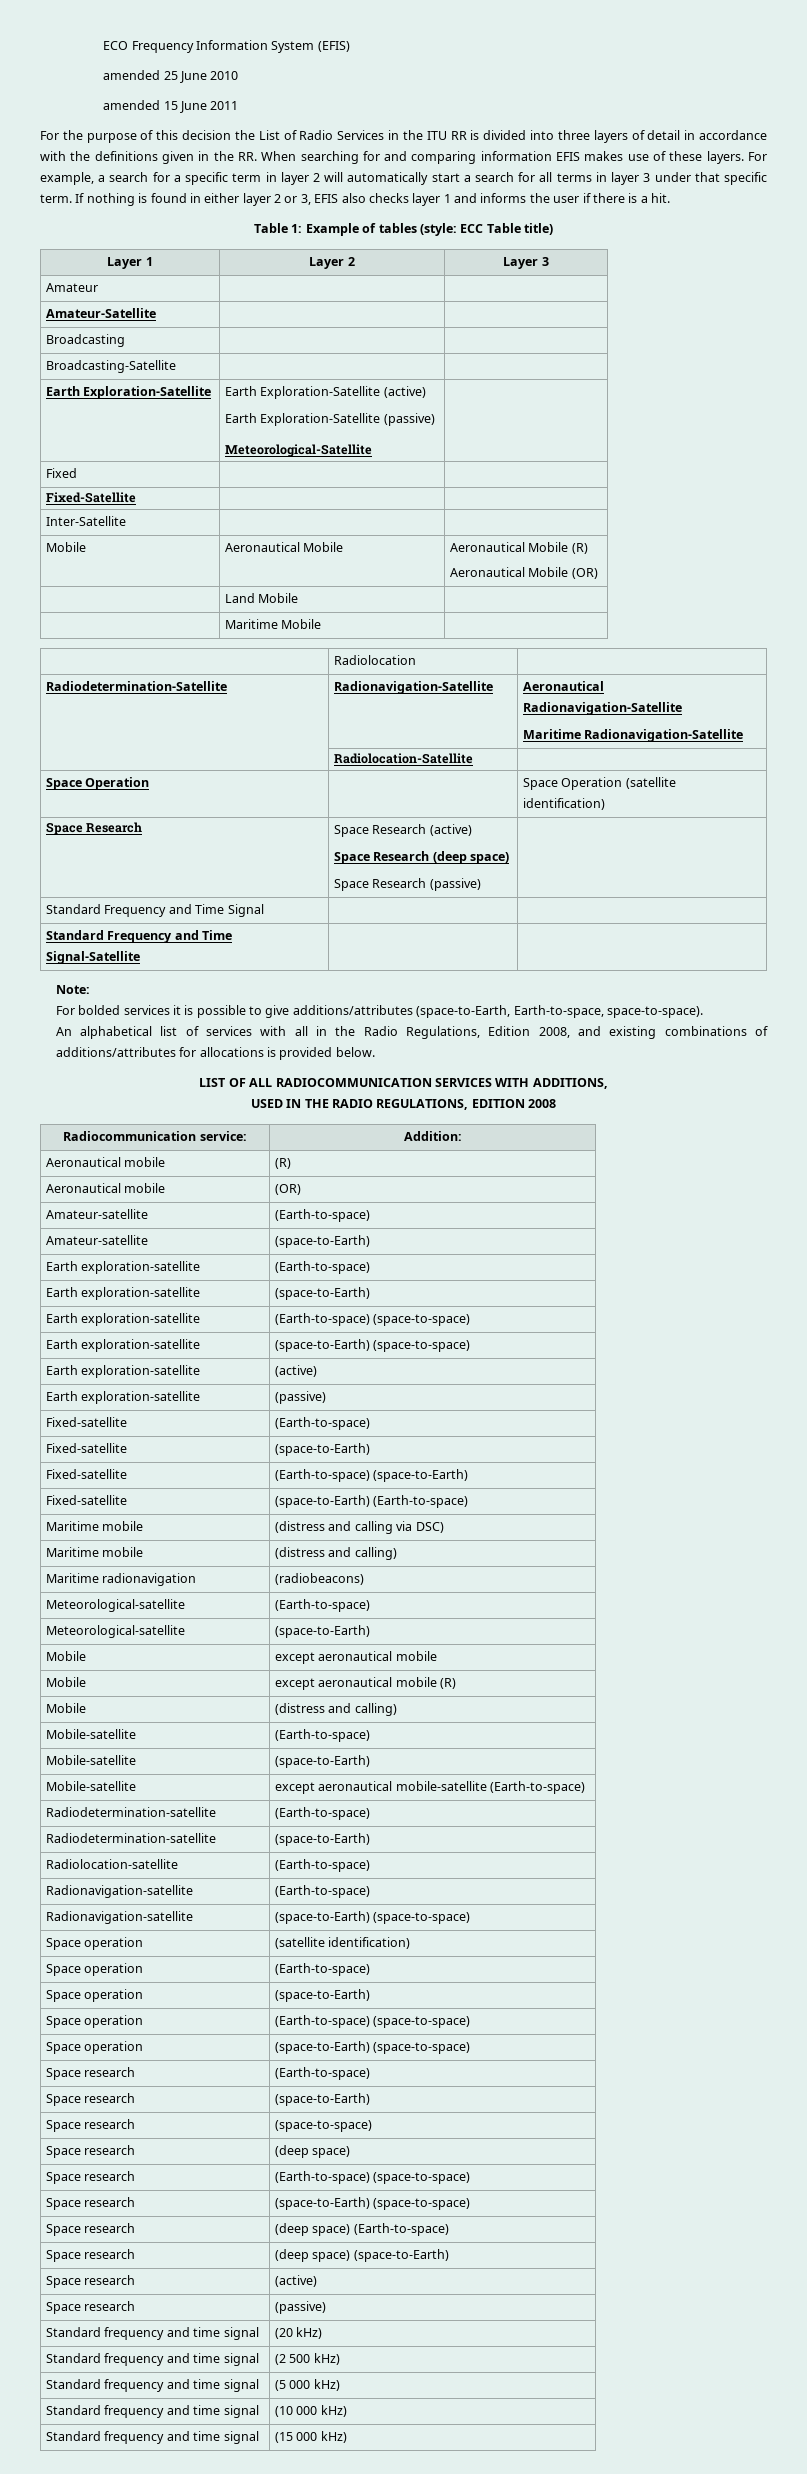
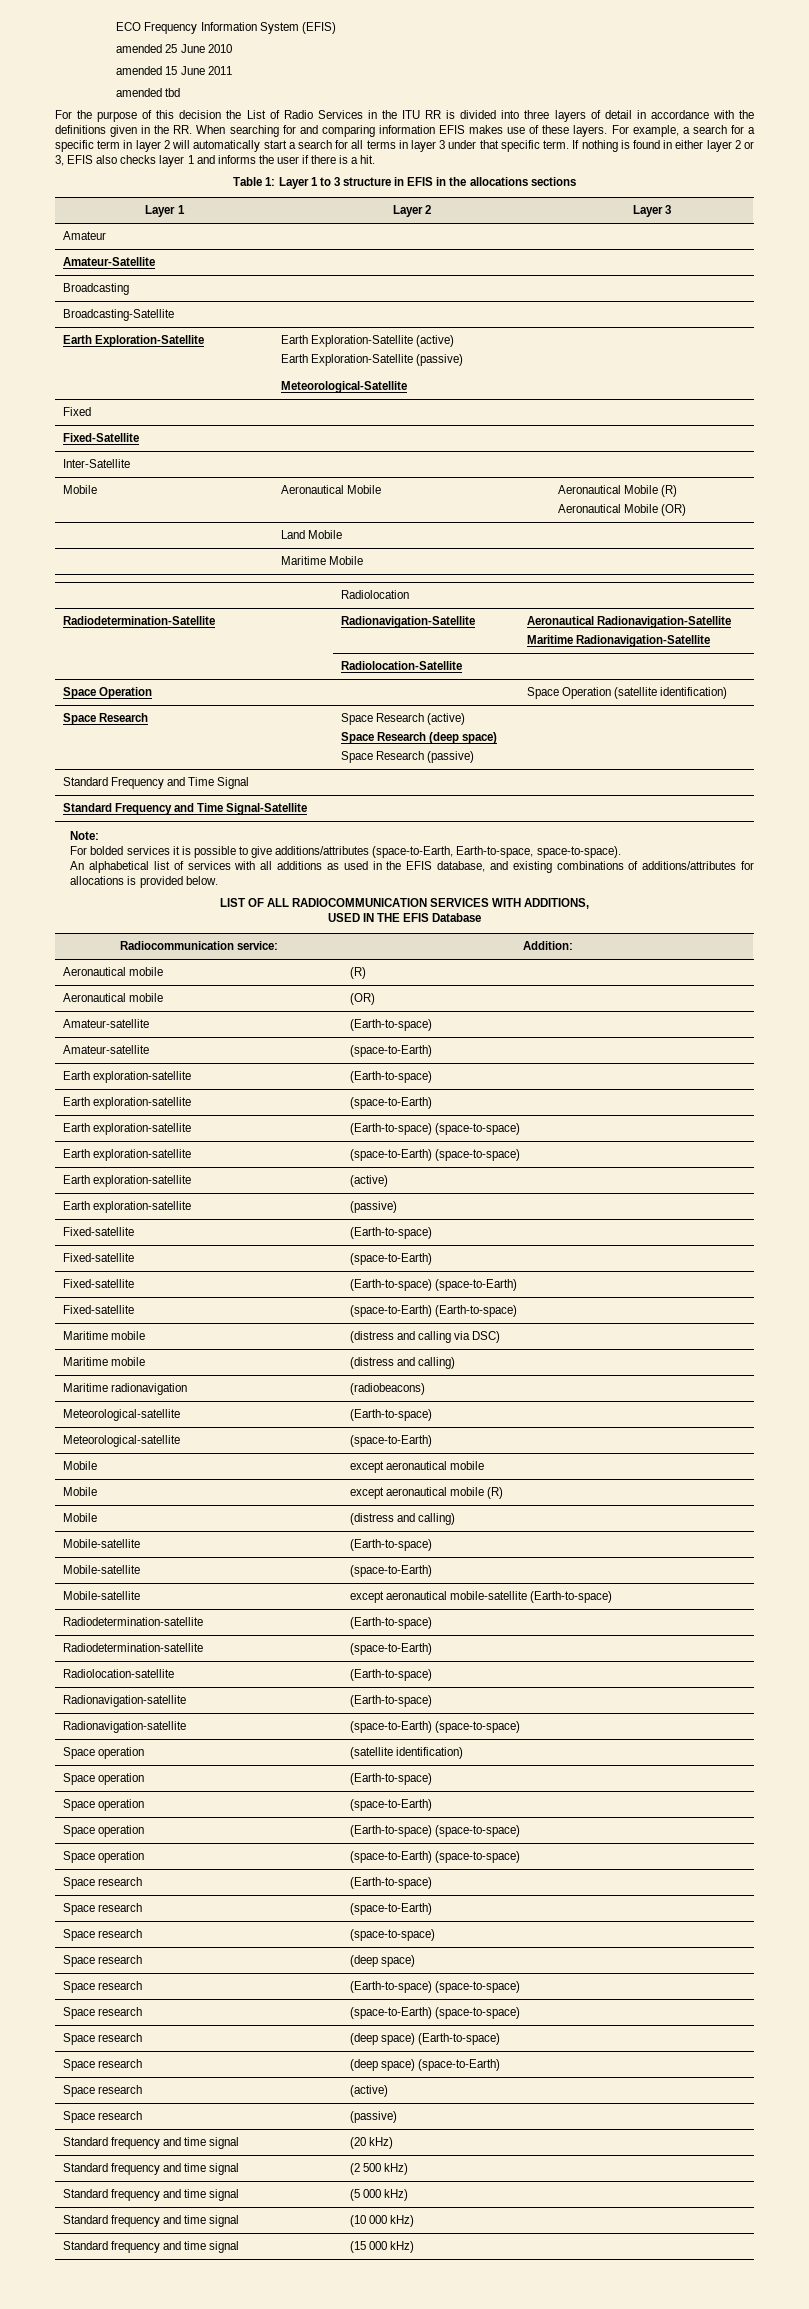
(239, 105) none -> [116,88,181,97] // amended tbd
[305,223,553,236] Example of tables (style: ECC Table title) -> [278,177,576,189] Layer 1 to 3 structure in EFIS in the allocations sections
[316,1026,570,1039] in the Radio Regulations, Edition 2008, -> [277,861,486,872] additions as used in the EFIS database,
[332,1099,557,1110] RADIO REGULATIONS, EDITION 2008 -> [403,913,482,922] EFIS Database

